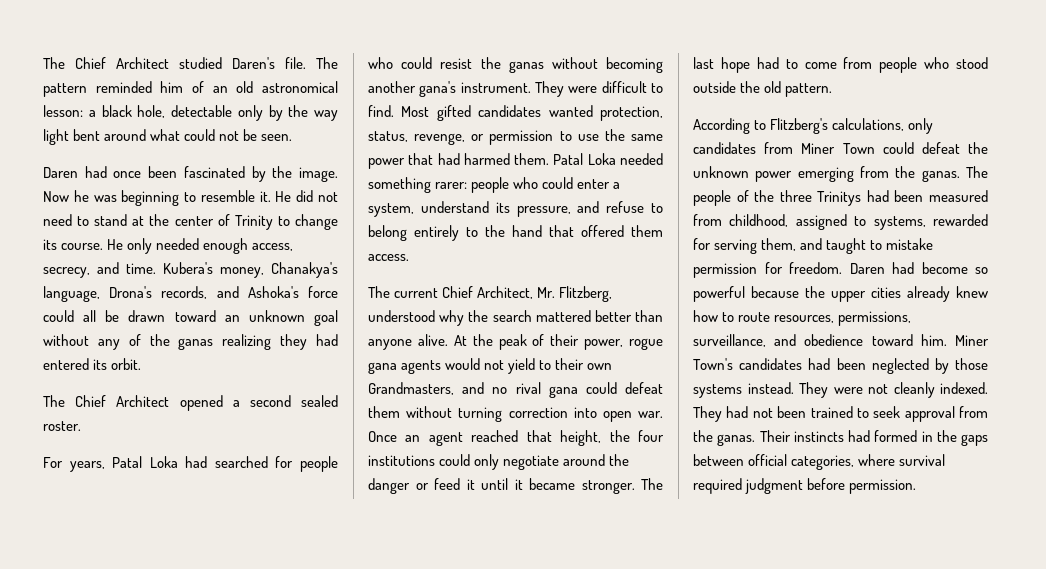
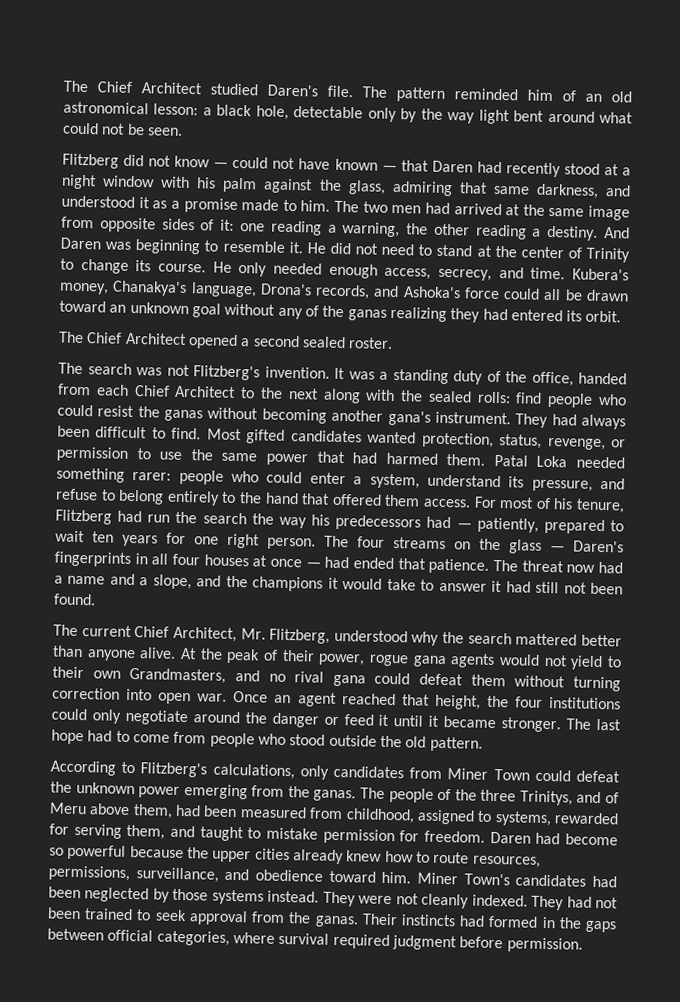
[43,166,339,182] [43,190,89,202] Daren had once been fascinated by the image. Now he -> [62,153,631,178] [61,174,631,199] [61,195,630,221] [61,216,630,241] [60,237,101,250] Flitzberg did not know — could not have known — that Daren had recently stood at a night window with his palm against the glass, admiring that same darkness, and understood it as a promise made to him. The two men had arrived at the same image from opposite sides of it: one reading a warning, the other reading a destiny. And Daren
[43,456,294,472] For years, Patal Loka had searched for -> [58,362,627,387] [57,383,543,404] The search was not Flitzberg's invention. It was a standing duty of the office, handed from each Chief Architect to the next along with the sealed rolls: find
[568,86,598,93] were -> [551,414,627,430] [57,425,90,438] had always been
(409, 257) none -> [473,496,626,514] [55,509,624,535] [55,530,624,554] [54,551,623,574] [54,573,623,595] [53,593,96,606] For most of his tenure, Flitzberg had run the search the way his predecessors had — patiently, prepared to wait ten years for one right person. The four streams on the glass — Daren's fingerprints in all four houses at once — had ended that patience. The threat now had a name and a slope, and the champions it would take to answer it had still not been found.
[817,191,862,206] Trinitys -> [519,790,619,806] [49,802,173,819] Trinitys, and of Meru above them,

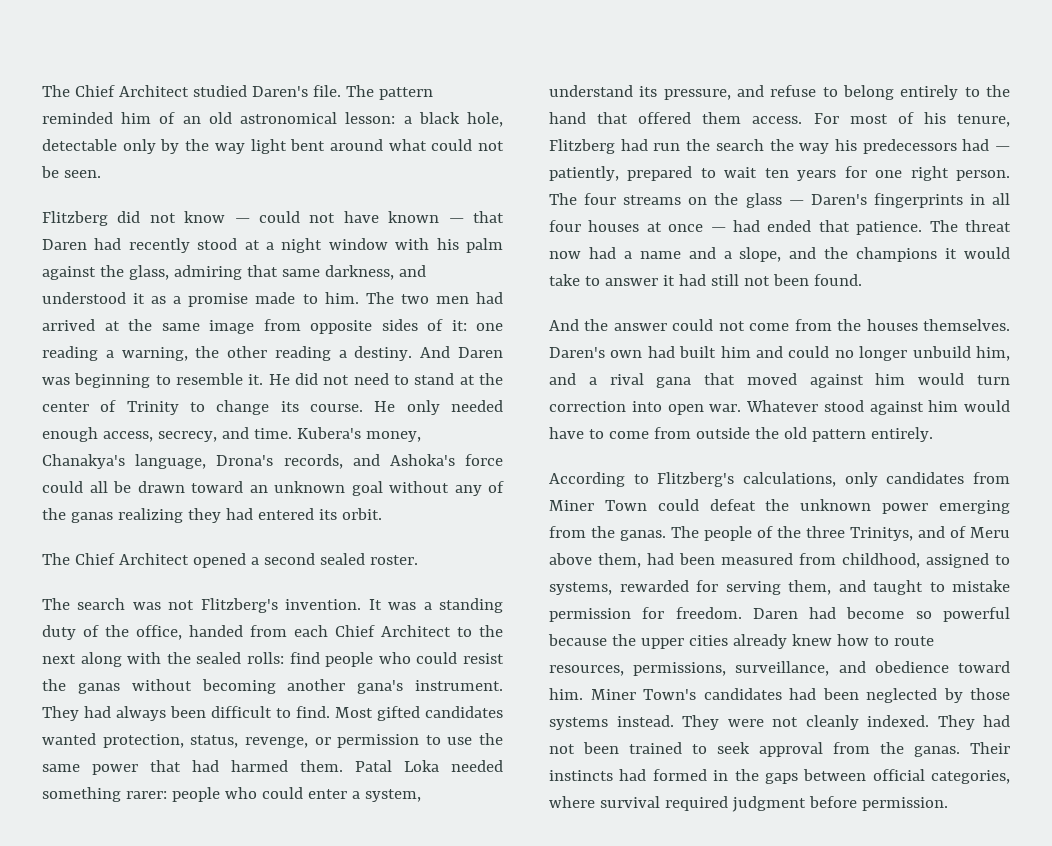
[53,624,622,647] [52,645,622,671] [52,666,621,692] [52,687,621,710] [51,708,622,733] [51,729,326,748] The current Chief Architect, Mr. Flitzberg, understood why the search mattered better than anyone alive. At the peak of their power, rogue gana agents would not yield to their own Grandmasters, and no rival gana could defeat them without turning correction into open war. Once an agent reached that height, the four institutions could only negotiate around the danger or feed it until it became stronger. The last hope had to come from people who stood -> [549,319,1010,331] [549,346,1010,361] [549,373,1010,388] [549,400,1010,415] [549,427,691,439] And the answer could not come from the houses themselves. Daren's own had built him and could no longer unbuild him, and a rival gana that moved against him would turn correction into open war. Whatever stood against him would have to come from
[429,736,483,752] pattern. -> [811,427,933,442] pattern entirely.

